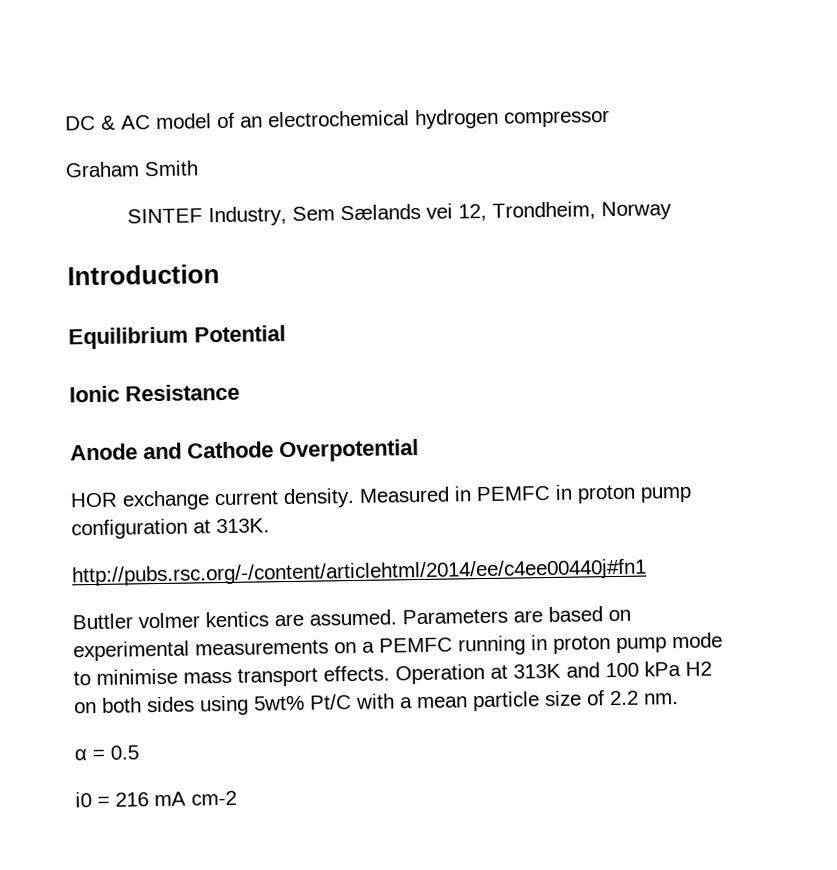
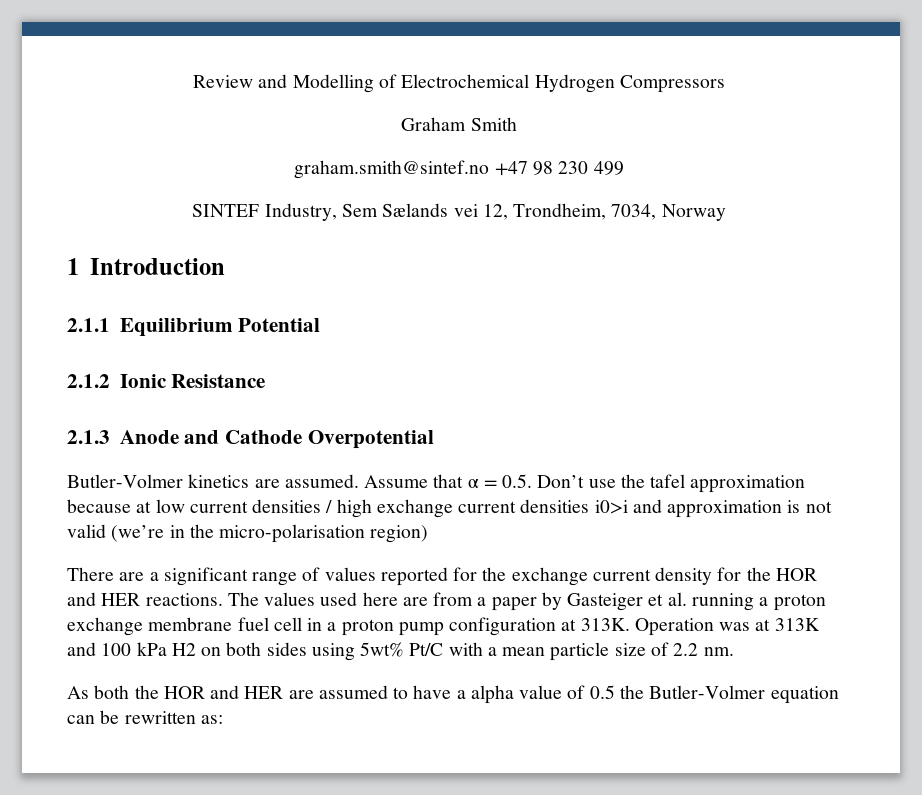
[65,108,610,131] [65,160,198,178] DC & AC model of an electrochemical hydrogen compressor // Graham Smith -> [193,74,725,93] [401,117,517,131] [294,160,624,179] Review and Modelling of Electrochemical Hydrogen Compressors // Graham Smith // graham.smith@sintef.no +47 98 230 499
(596, 211) none -> [611,204,657,220] 7034,
(672, 211) none -> [67,258,79,275] 1
(220, 275) none -> [67,318,110,332] 2.1.1
(286, 334) none -> [67,374,110,388] 2.1.2
(240, 392) none -> [67,430,110,444] 2.1.3
[70,484,573,511] HOR exchange current density. Measured in PEMFC in -> [67,474,806,493] [67,499,832,518] [67,524,429,543] [67,567,817,586] [67,592,826,611] [67,617,337,636] Butler-Volmer kinetics are assumed. Assume that α = 0.5. Don’t use the tafel approximation because at low current densities / high exchange current densities i0>i and approximation is not valid (we’re in the micro-polarisation region) // There are a significant range of values reported for the exchange current density for the HOR and HER reactions. The values used here are from a paper by Gasteiger et al. running a proton exchange membrane fuel cell in a
[71,558,647,587] [72,606,631,630] [73,632,723,662] [73,664,485,687] // http://pubs.rsc.org/-/content/articlehtml/2014/ee/c4ee00440j#fn1 // Buttler volmer kentics are assumed. Parameters are based on experimental measurements on a PEMFC running in proton pump mode to minimise mass transport effects. Operation -> [634,618,751,636] Operation was
[74,745,139,761] [75,790,237,808] α = 0.5 // i0 = 216 mA cm-2 -> [67,685,839,704] [67,710,223,724] As both the HOR and HER are assumed to have a alpha value of 0.5 the Butler-Volmer equation can be rewritten as:

